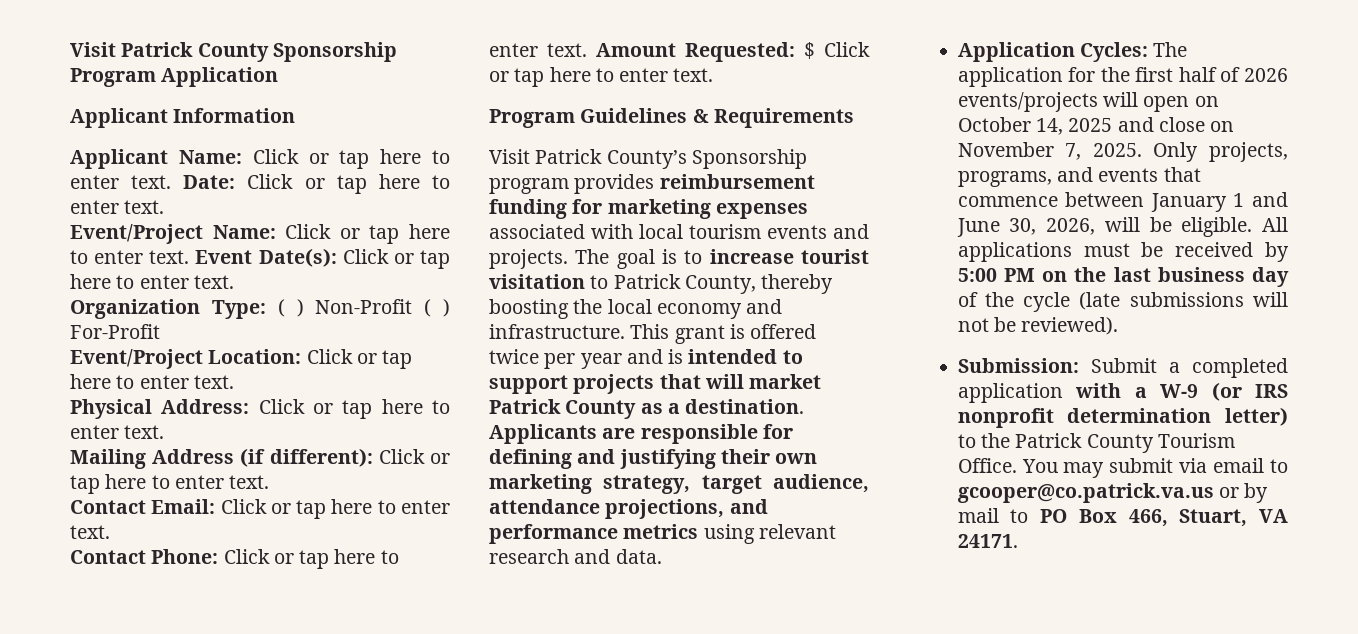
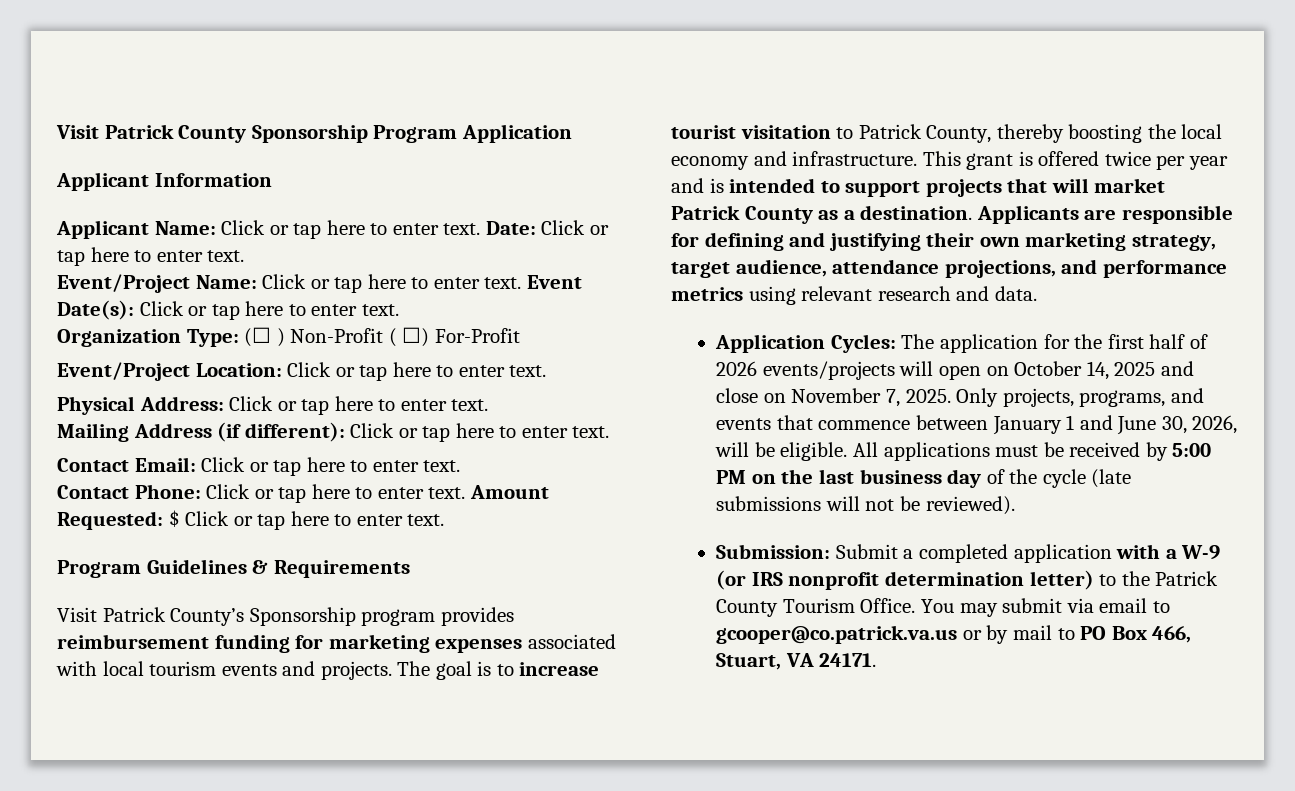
[277,299,285,317] ( -> [244,327,272,347] (☐
[442,299,450,317] ) -> [402,327,430,347] ☐)

